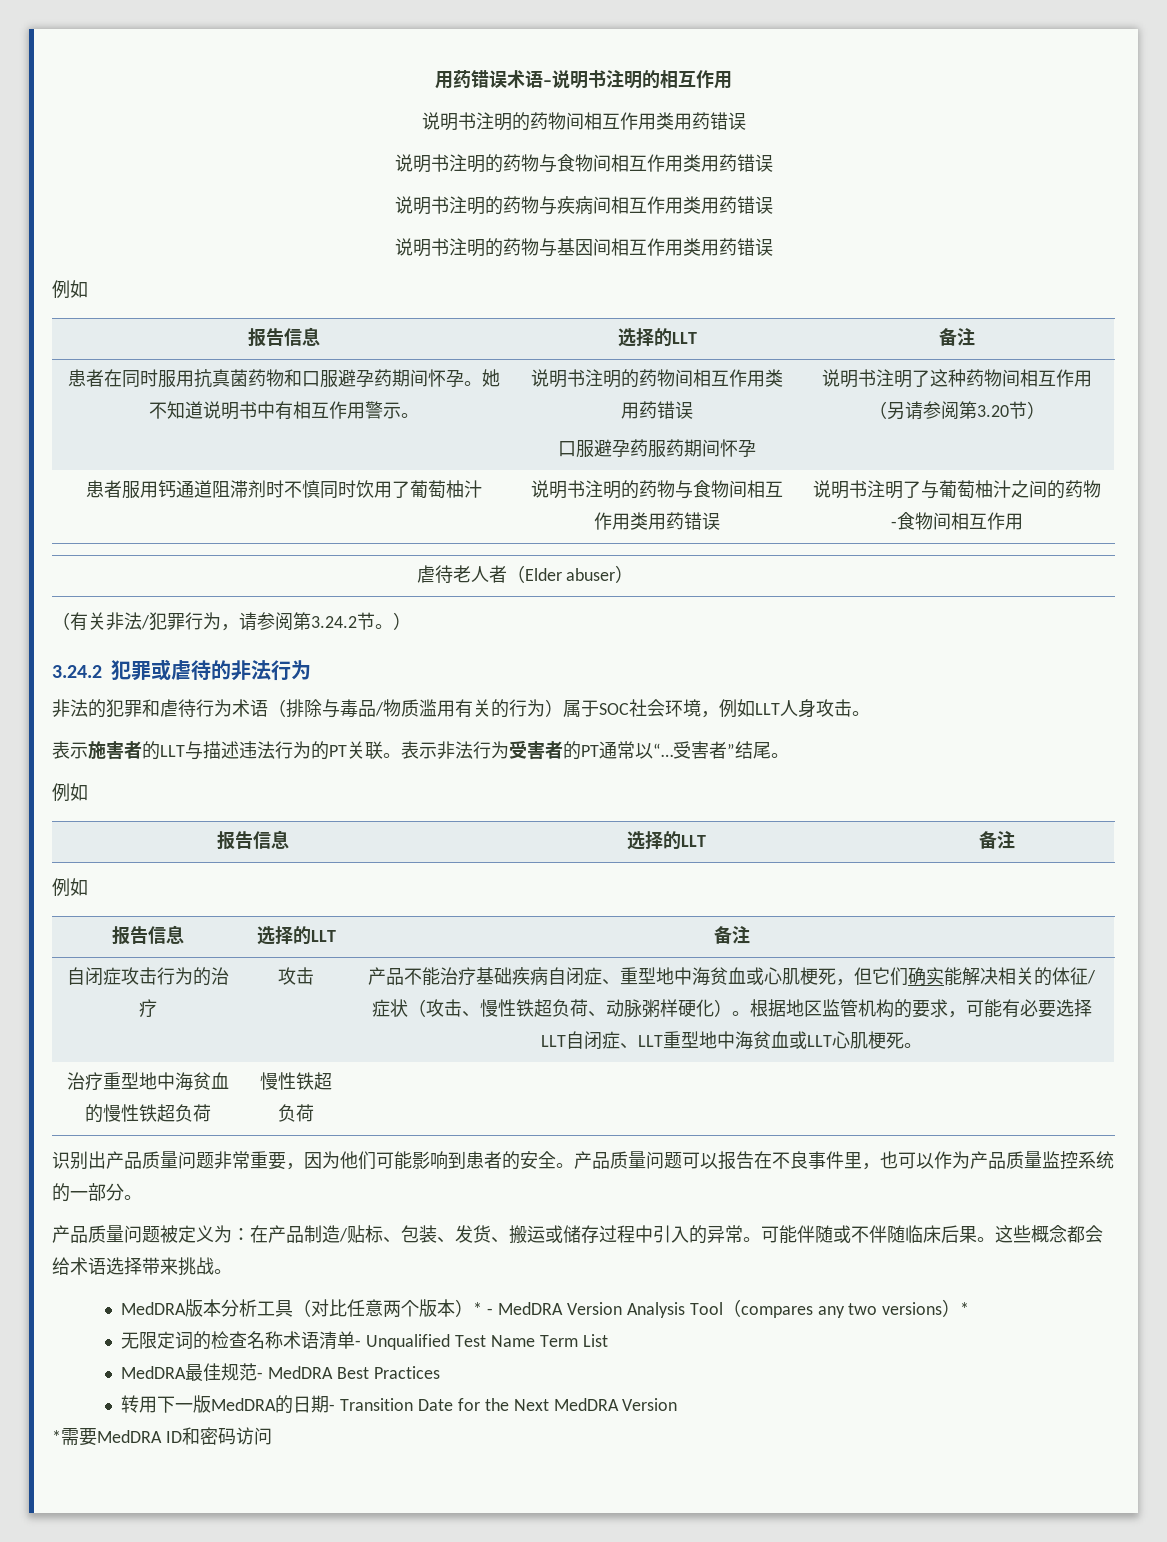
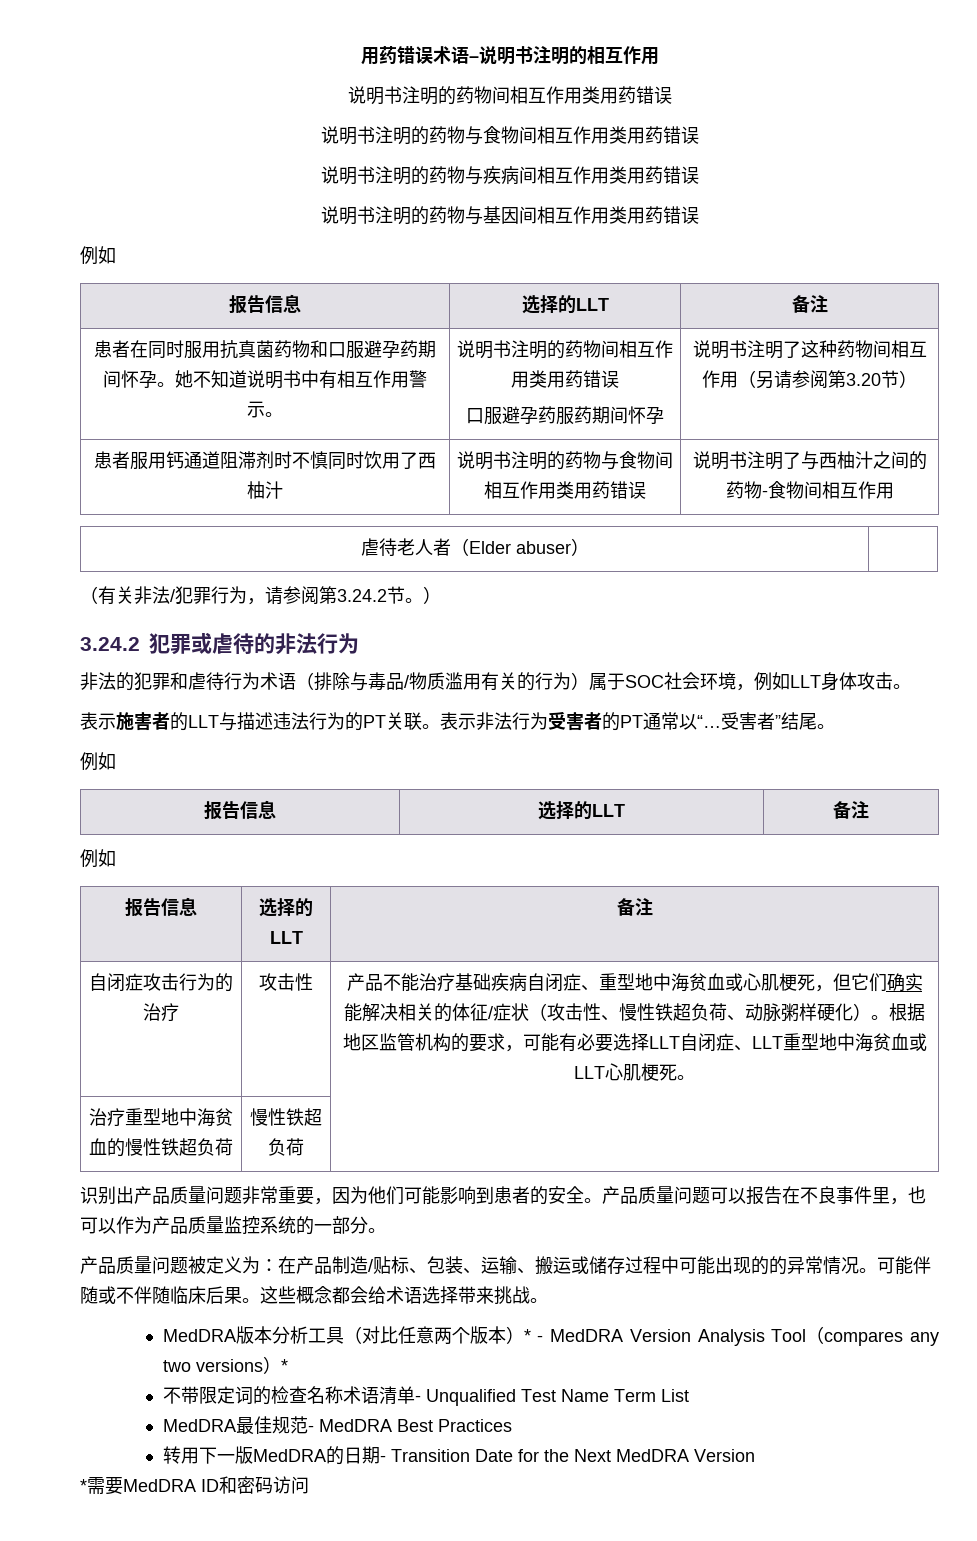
[410,480,446,499] 葡萄 -> [418,452,436,469] 西
[938,480,975,499] 葡萄 -> [818,452,837,469] 西
[780,699,816,718] 人身 -> [821,672,857,691] 身体
(314, 976) none -> [295,973,313,991] 性
(462, 1008) none -> [583,1003,601,1021] 性
[455,1225,491,1243] 发货 -> [481,1256,517,1275] 运输
[653,1225,743,1244] 引入的异常 -> [679,1256,859,1275] 可能出现的的异常情况
[121,1332,140,1349] 无 -> [162,1386,199,1404] 不带

